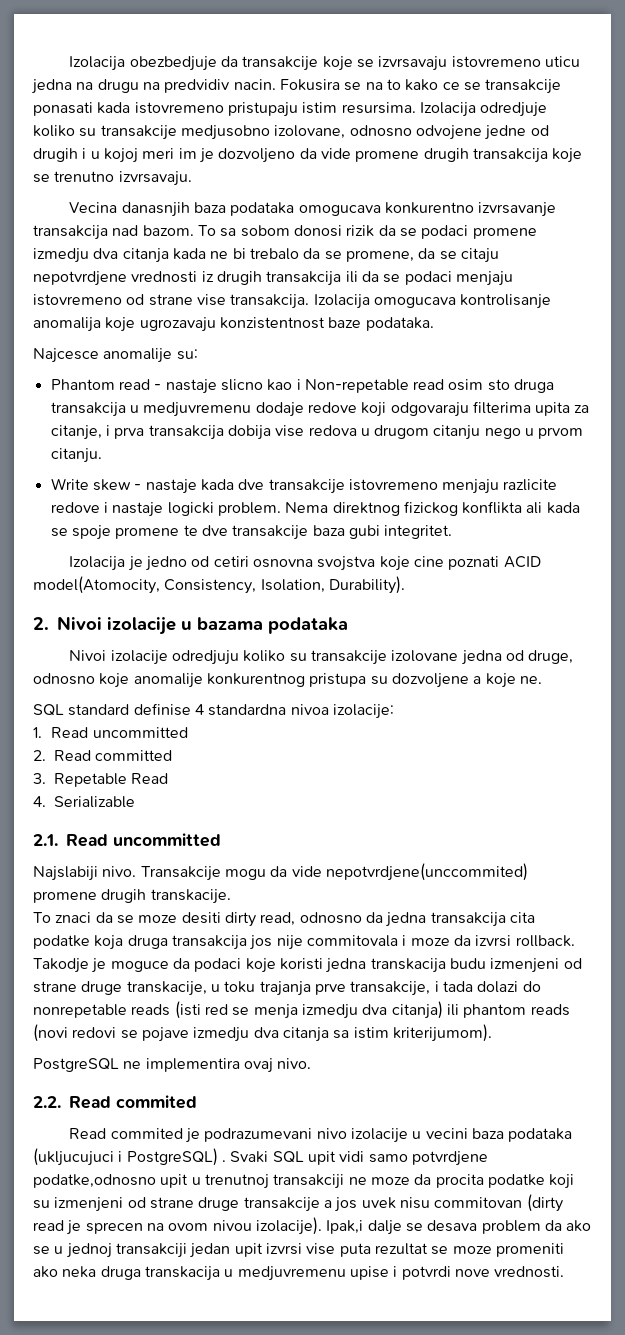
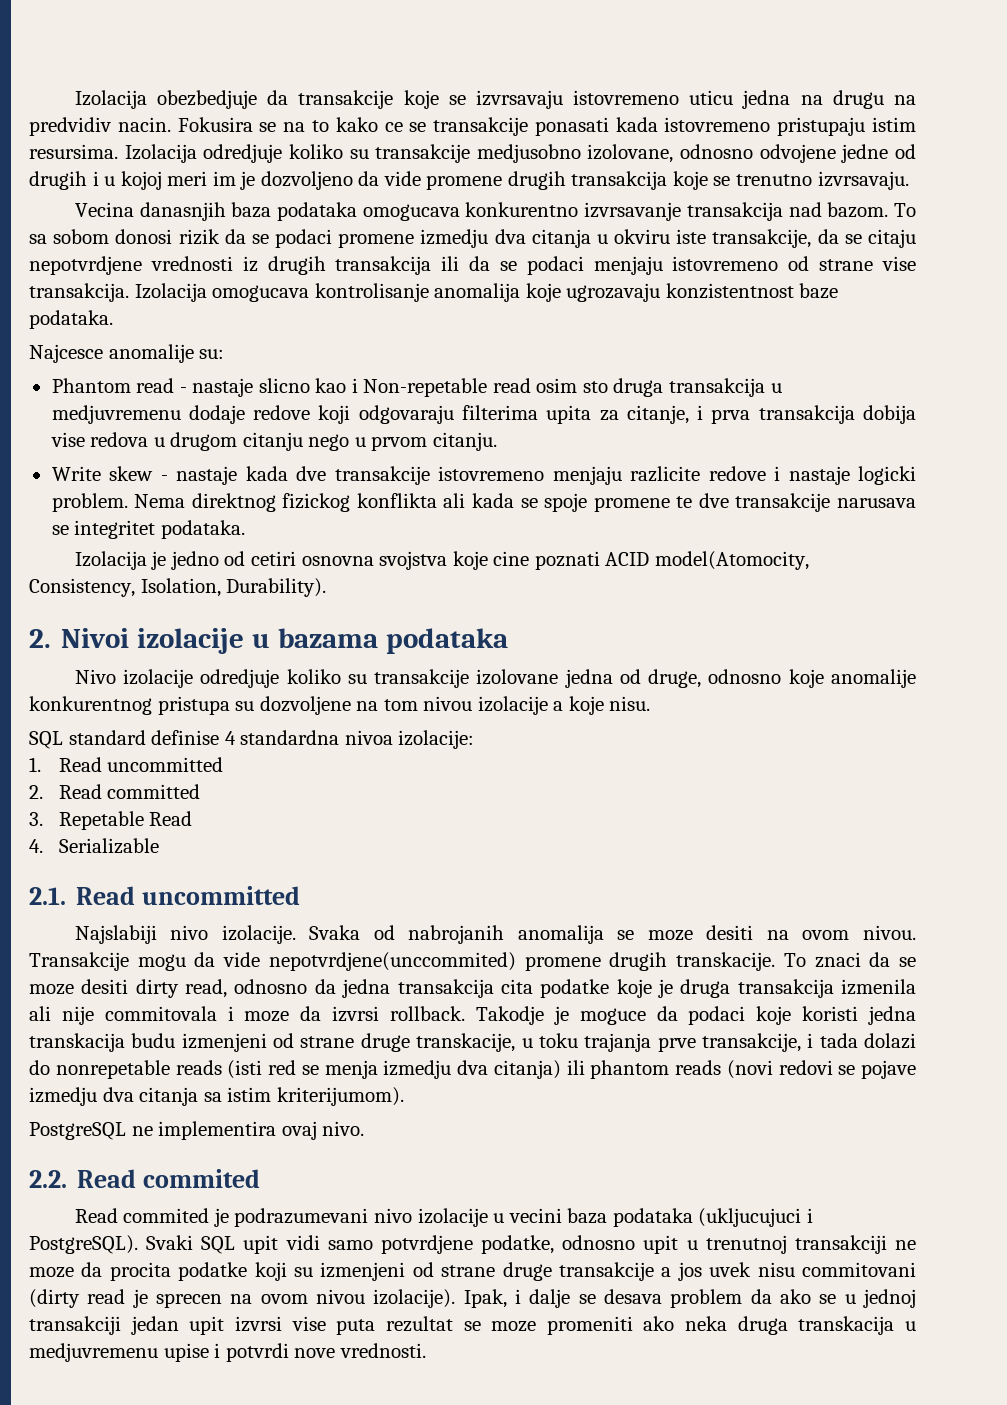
[172,248,414,262] kada ne bi trebalo da se promene, -> [596,229,812,248] u okviru iste transakcije,
[312,525,453,539] baza gubi integritet. -> [836,498,916,508] [51,520,245,539] narusava se integritet podataka.
[69,650,240,665] Nivoi izolacije odredjuju -> [74,669,280,688] Nivo izolacije odredjuje
(469, 680) none -> [356,696,548,715] na tom nivou izolacije
[519,676,542,684] ne. -> [609,696,651,711] nisu.
[102,866,137,877] nivo. -> [170,925,916,944] nivo izolacije. Svaka od nabrojanih anomalija se moze desiti na ovom nivou.
(231, 896) // -> (776, 961) none
[94,935,273,950] koja druga transakcija jos -> [616,979,916,998] [29,1006,51,1021] koje je druga transakcija izmenila ali
[126,1148,226,1166] PostgreSQL) . -> [29,1235,138,1254] PostgreSQL).
[33,1174,156,1188] podatke,odnosno -> [481,1235,636,1254] podatke, odnosno
[434,1197,523,1208] commitovan -> [801,1262,916,1277] commitovani
[326,1220,364,1234] Ipak,i -> [463,1289,521,1308] Ipak, i

